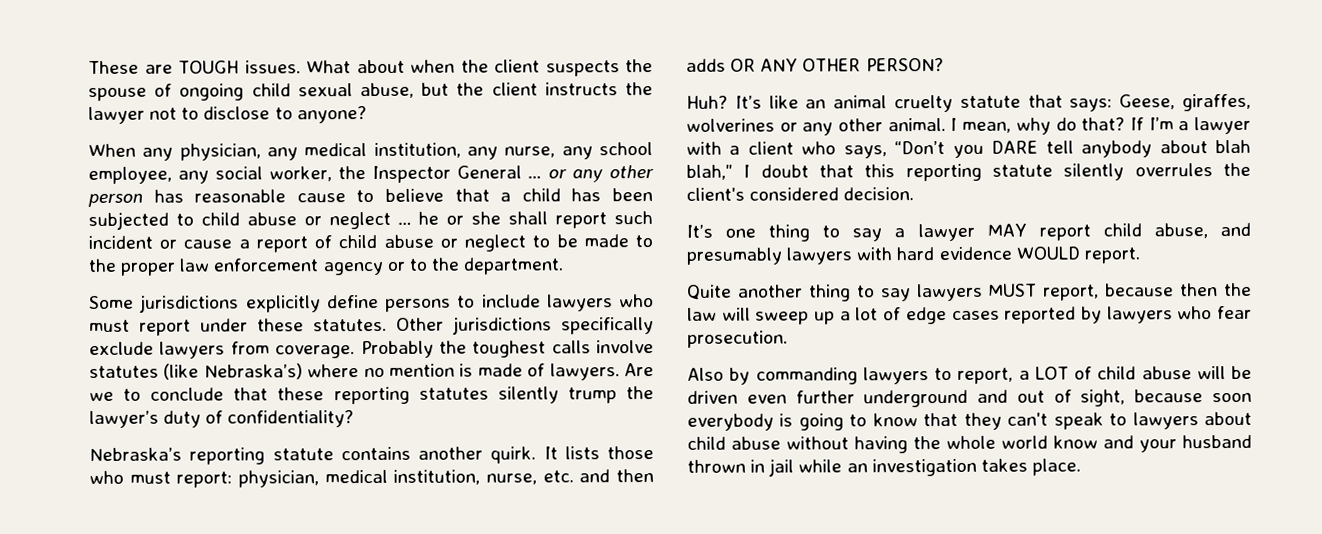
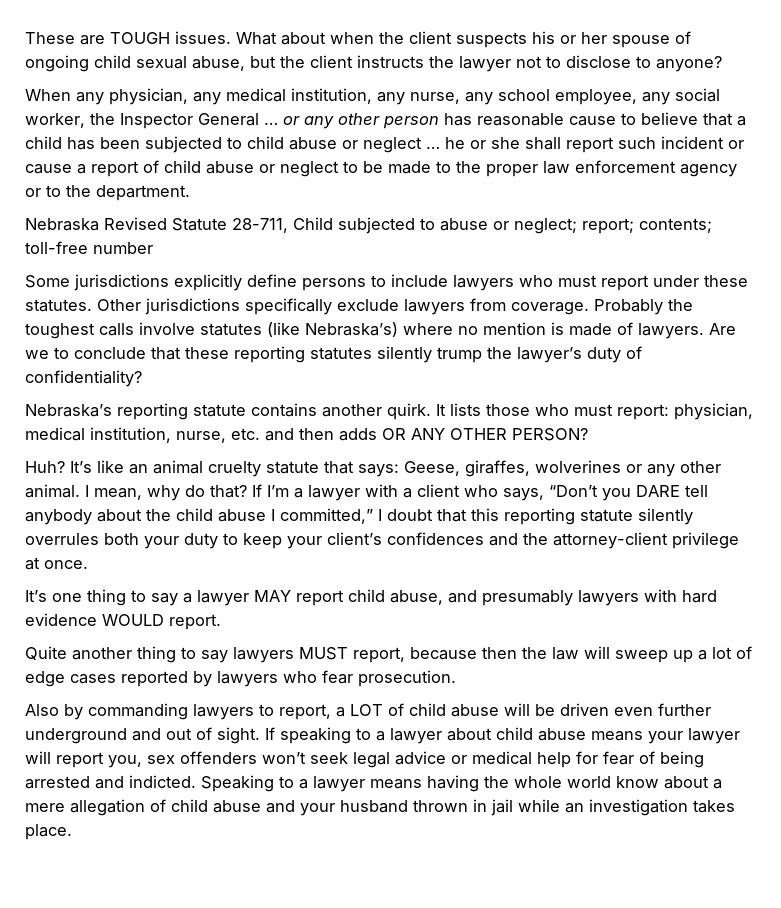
[625,59,653,73] the -> [532,31,607,44] his or her
(565, 266) none -> [25,217,712,234] [25,241,153,254] // Nebraska Revised Statute 28-711, Child subjected to abuse or neglect; report; contents; toll-free number
[1215,139,1251,154] [686,164,733,180] blah blah," -> [146,508,373,524] the child abuse I committed,”
[1223,162,1251,177] [686,187,915,201] the client's considered decision. -> [104,532,739,549] [25,557,88,570] both your duty to keep your client’s confidences and the attorney-client privilege at once.
[1080,389,1252,407] [687,411,1252,431] [687,436,849,450] sight, because soon everybody is going to know that they can't speak to lawyers about child abuse without -> [217,727,740,744] [25,751,704,768] [25,775,422,792] sight. If speaking to a lawyer about child abuse means your lawyer will report you, sex offenders won’t seek legal advice or medical help for fear of being arrested and indicted. Speaking to a lawyer means
(1098, 442) none -> [664,776,722,789] [25,799,261,816] about a mere allegation of child abuse

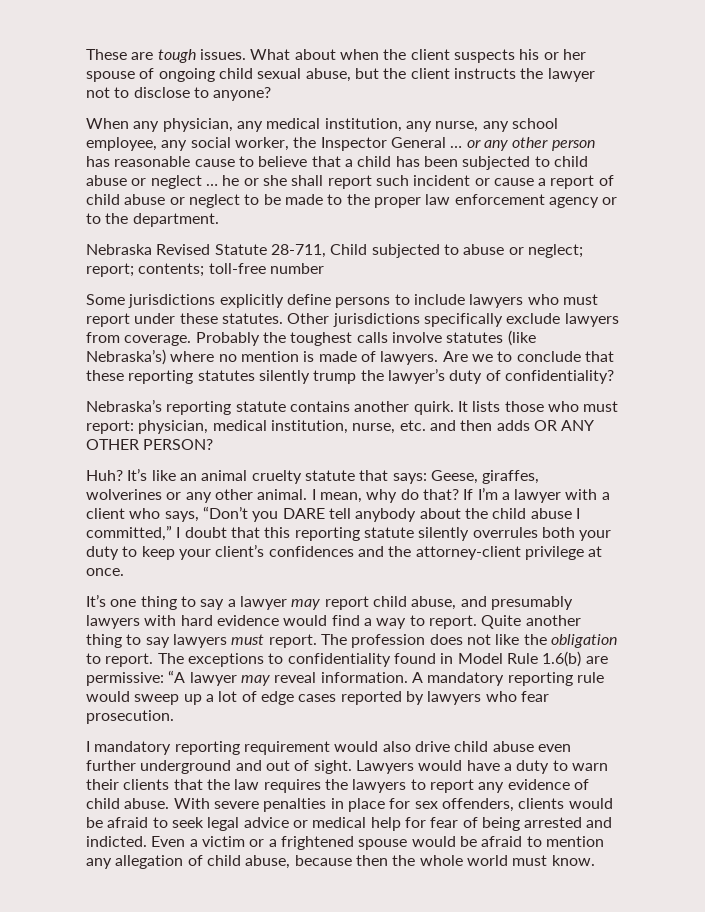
[110,32,170,44] TOUGH -> [157,49,196,63] tough
[254,590,291,602] MAY -> [291,599,321,610] may
[102,614,221,630] WOULD report. // -> [283,615,477,629] would find a way to report.
[299,646,610,663] MUST report, because then the law will -> [231,634,617,648] [86,651,608,667] [86,670,604,686] [86,691,130,702] must report. The profession does not like the obligation to report. The exceptions to confidentiality found in Model Rule 1.6(b) are permissive: “A lawyer may reveal information. A mandatory reporting rule would
[25,703,609,720] Also by commanding lawyers to report, a LOT of child abuse will be driven -> [86,741,534,755] I mandatory reporting requirement would also drive child abuse
[265,727,740,744] [25,751,306,768] If speaking to a lawyer about child abuse means your lawyer will report you, sex offenders won’t -> [355,760,608,774] [86,779,589,793] [86,798,613,812] [86,817,168,828] Lawyers would have a duty to warn their clients that the law requires the lawyers to report any evidence of child abuse. With severe penalties in place for sex offenders, clients would be afraid to
[201,775,722,792] [25,799,735,816] [25,824,72,840] Speaking to a lawyer means having the whole world know about a mere allegation of child abuse and your husband thrown in jail while an investigation takes place. -> [151,836,604,850] [86,855,595,869] Even a victim or a frightened spouse would be afraid to mention any allegation of child abuse, because then the whole world must know.

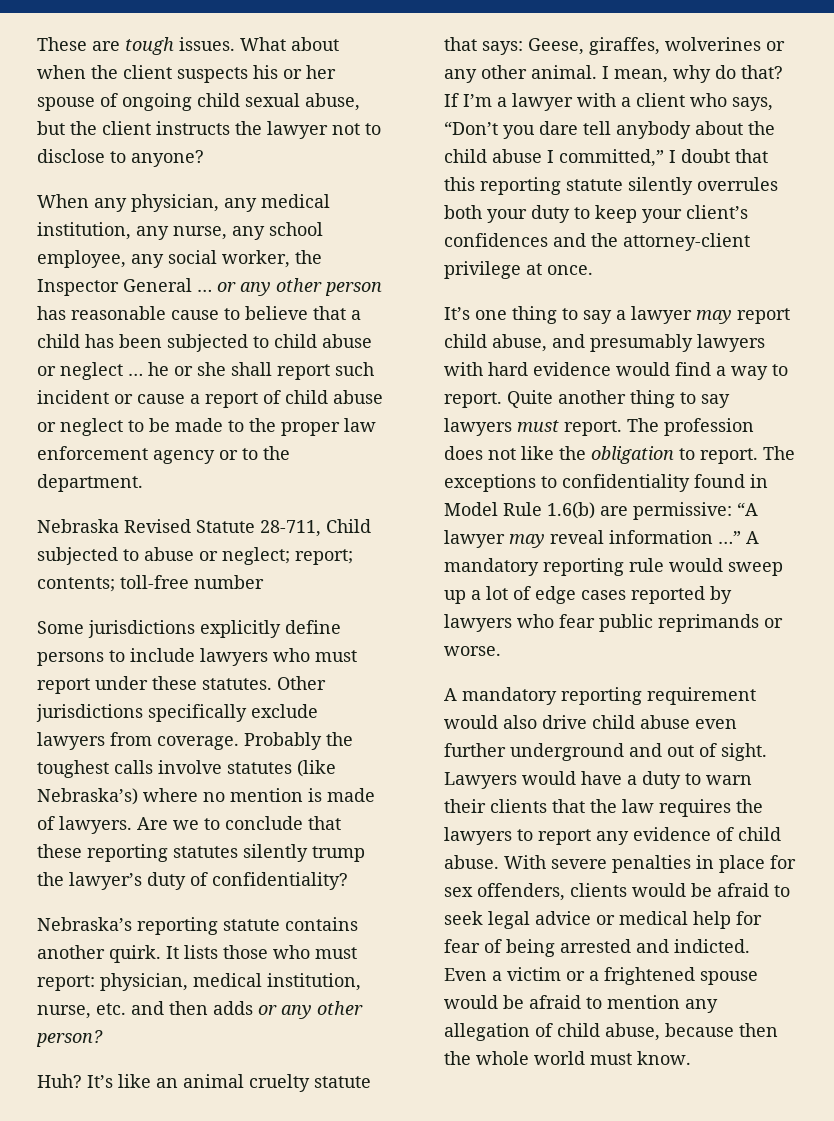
[533,420,595,431] [86,439,214,450] OR ANY OTHER PERSON? -> [258,1001,363,1019] [36,1030,103,1047] or any other person?
[282,508,325,519] DARE -> [539,121,578,135] dare
[320,672,408,683] information. -> [609,530,741,544] information …”
[86,710,174,724] [86,741,90,752] prosecution. // I -> [599,614,783,632] [444,646,501,656] [444,688,457,701] public reprimands or worse. // A

